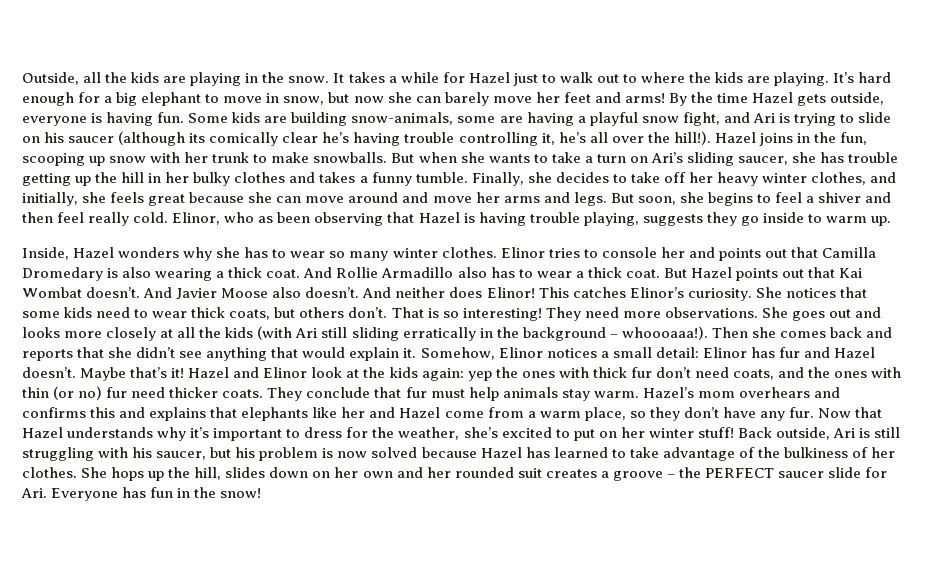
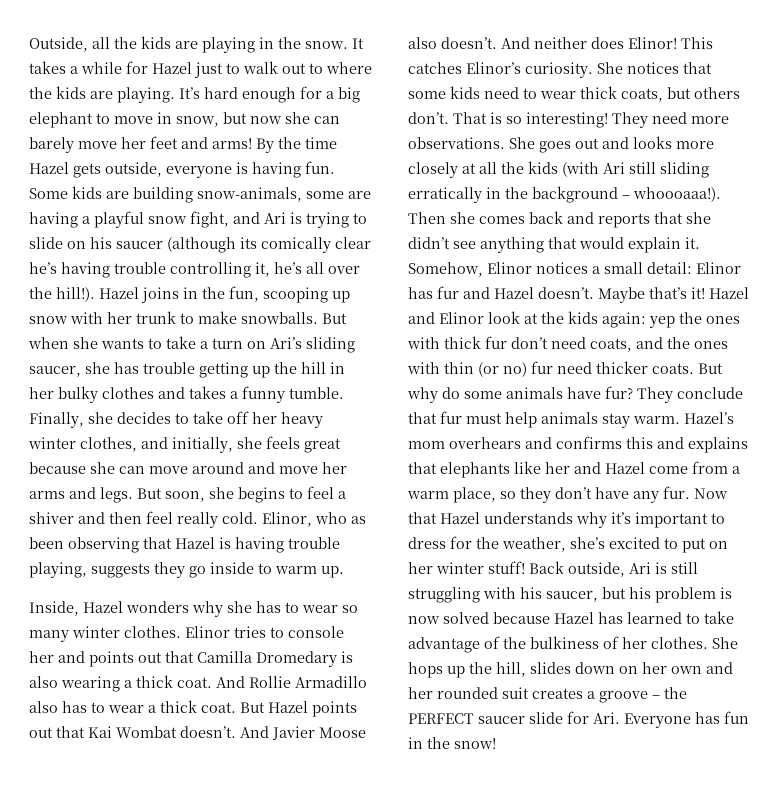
(264, 393) none -> [698,363,723,374] [407,386,633,403] But why do some animals have fur?

